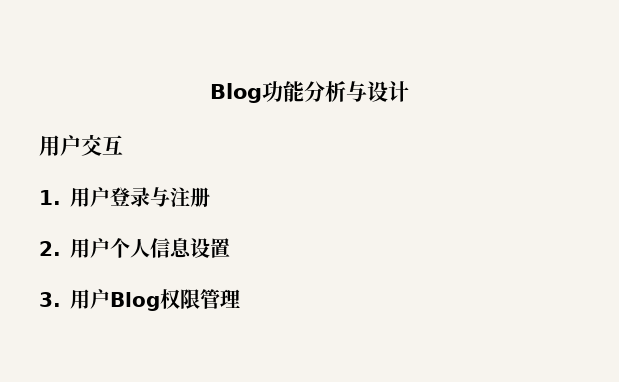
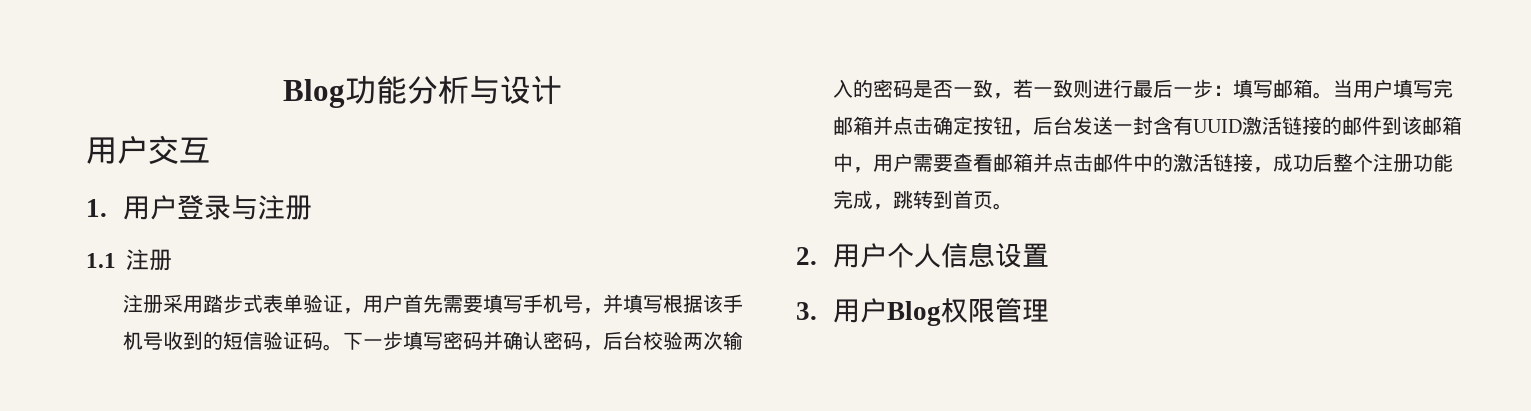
(210, 197) none -> [86,249,172,271] [122,294,743,314] [122,331,743,351] [832,79,1453,99] [832,116,1462,136] [832,153,1453,173] [832,190,1013,210] // 1.1注册 // 注册采用踏步式表单验证，用户首先需要填写手机号，并填写根据该手机号收到的短信验证码。下一步填写密码并确认密码，后台校验两次输入的密码是否一致，若一致则进行最后一步：填写邮箱。当用户填写完邮箱并点击确定按钮，后台发送一封含有UUID激活链接的邮件到该邮箱中，用户需要查看邮箱并点击邮件中的激活链接，成功后整个注册功能完成，跳转到首页。

